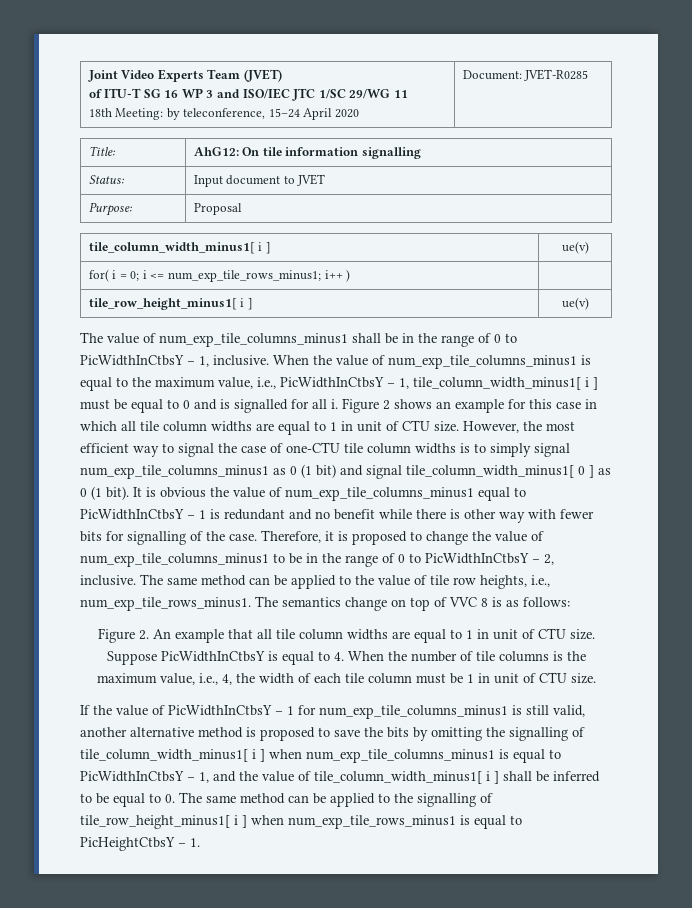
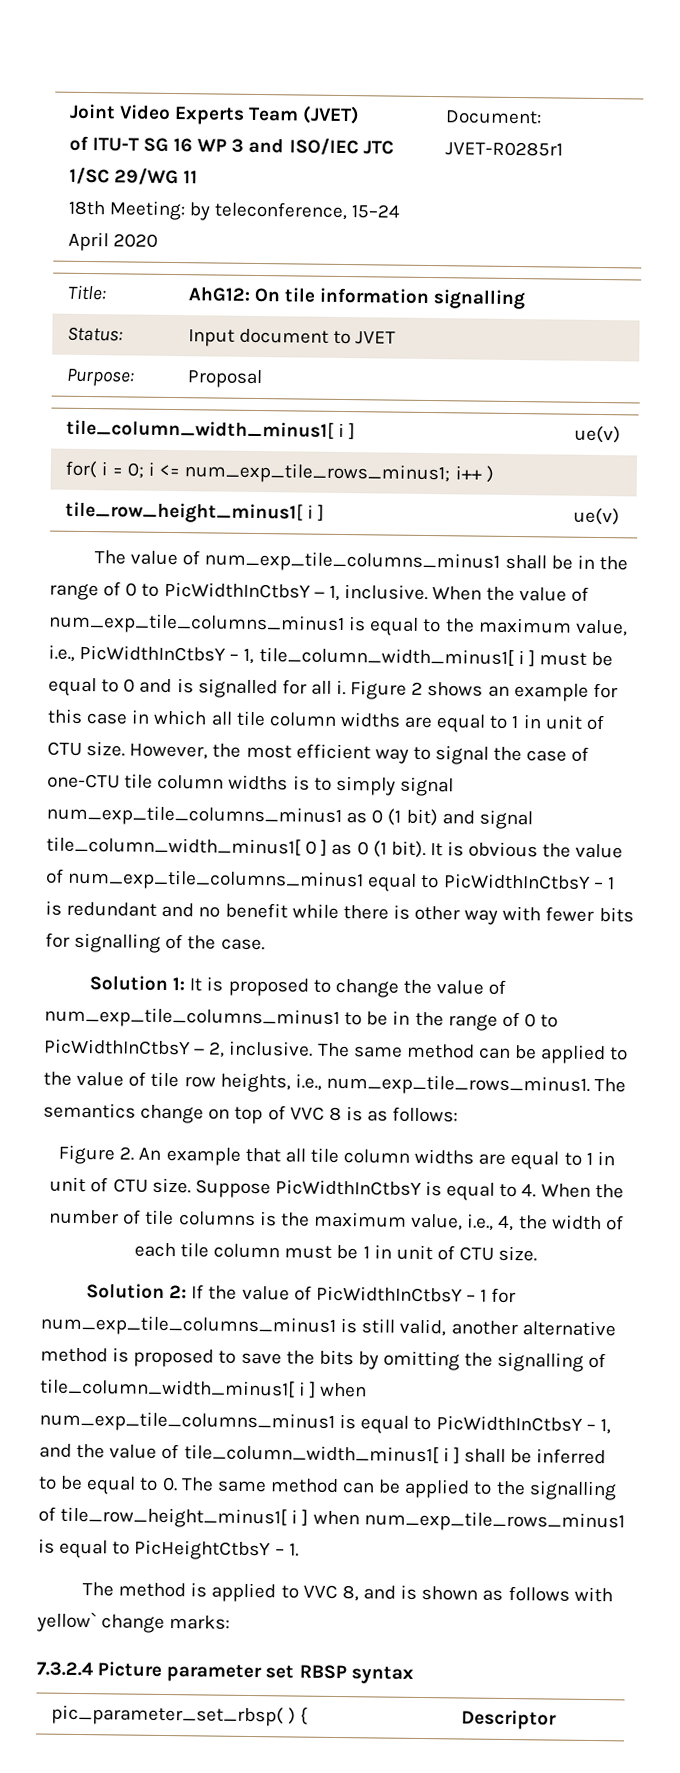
[524,69,589,81] JVET-R0285 -> [444,141,563,157] JVET-R0285r1
[261,530,334,543] Therefore, it -> [89,975,203,992] // Solution 1: It
(596, 678) none -> [86,1283,188,1299] Solution 2:
(200, 842) none -> [82,1582,613,1603] [36,1611,231,1634] [36,1661,414,1684] [50,1704,308,1727] [460,1709,557,1730] // The method is applied to VVC 8, and is shown as follows with yellow` change marks: // 7.3.2.4 Picture parameter set RBSP syntax // pic_parameter_set_rbsp( ) { | Descriptor

